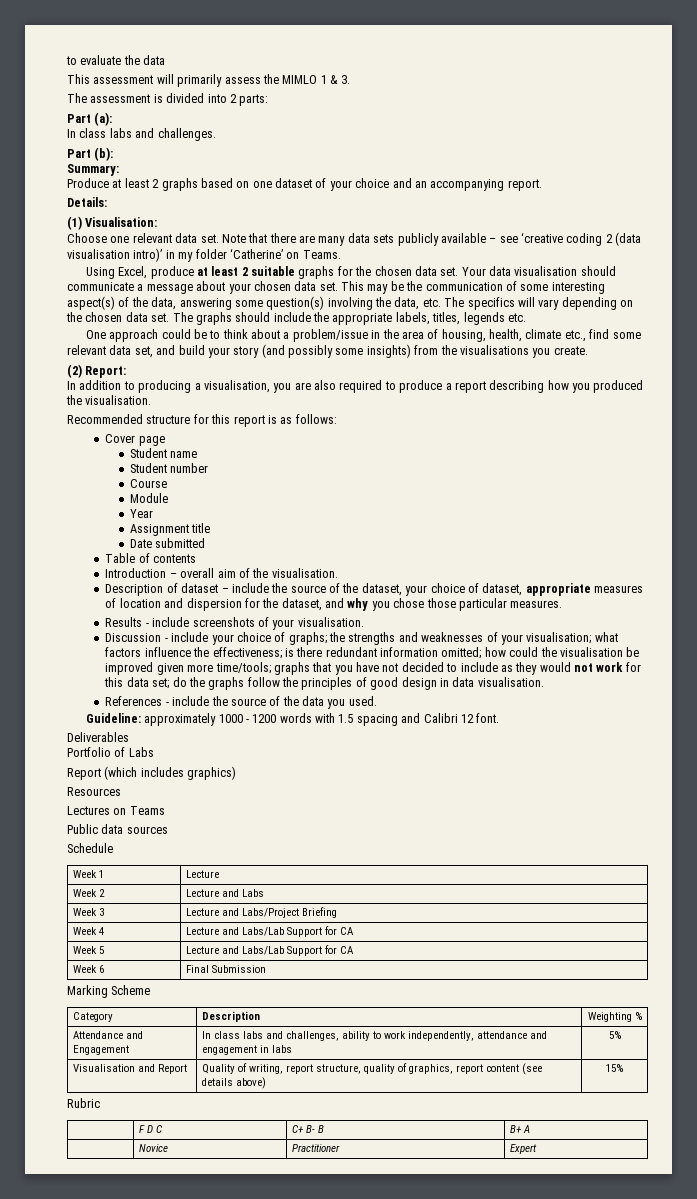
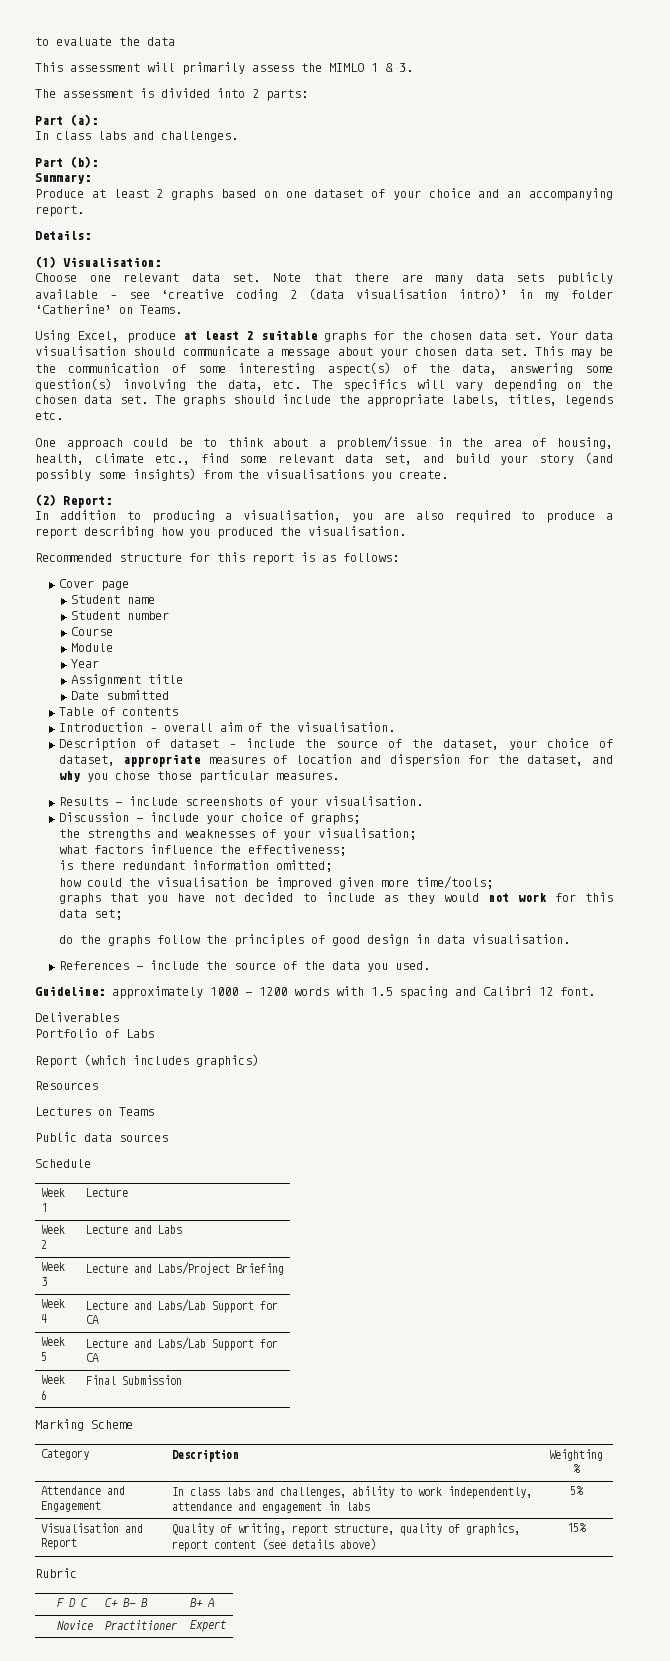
(327, 638) none -> (360, 819) //
(592, 638) none -> (417, 834) //
(282, 653) none -> (347, 850) //
(482, 653) none -> (333, 866) //
(271, 668) none -> (494, 882) //
(170, 683) none -> (123, 914) //

